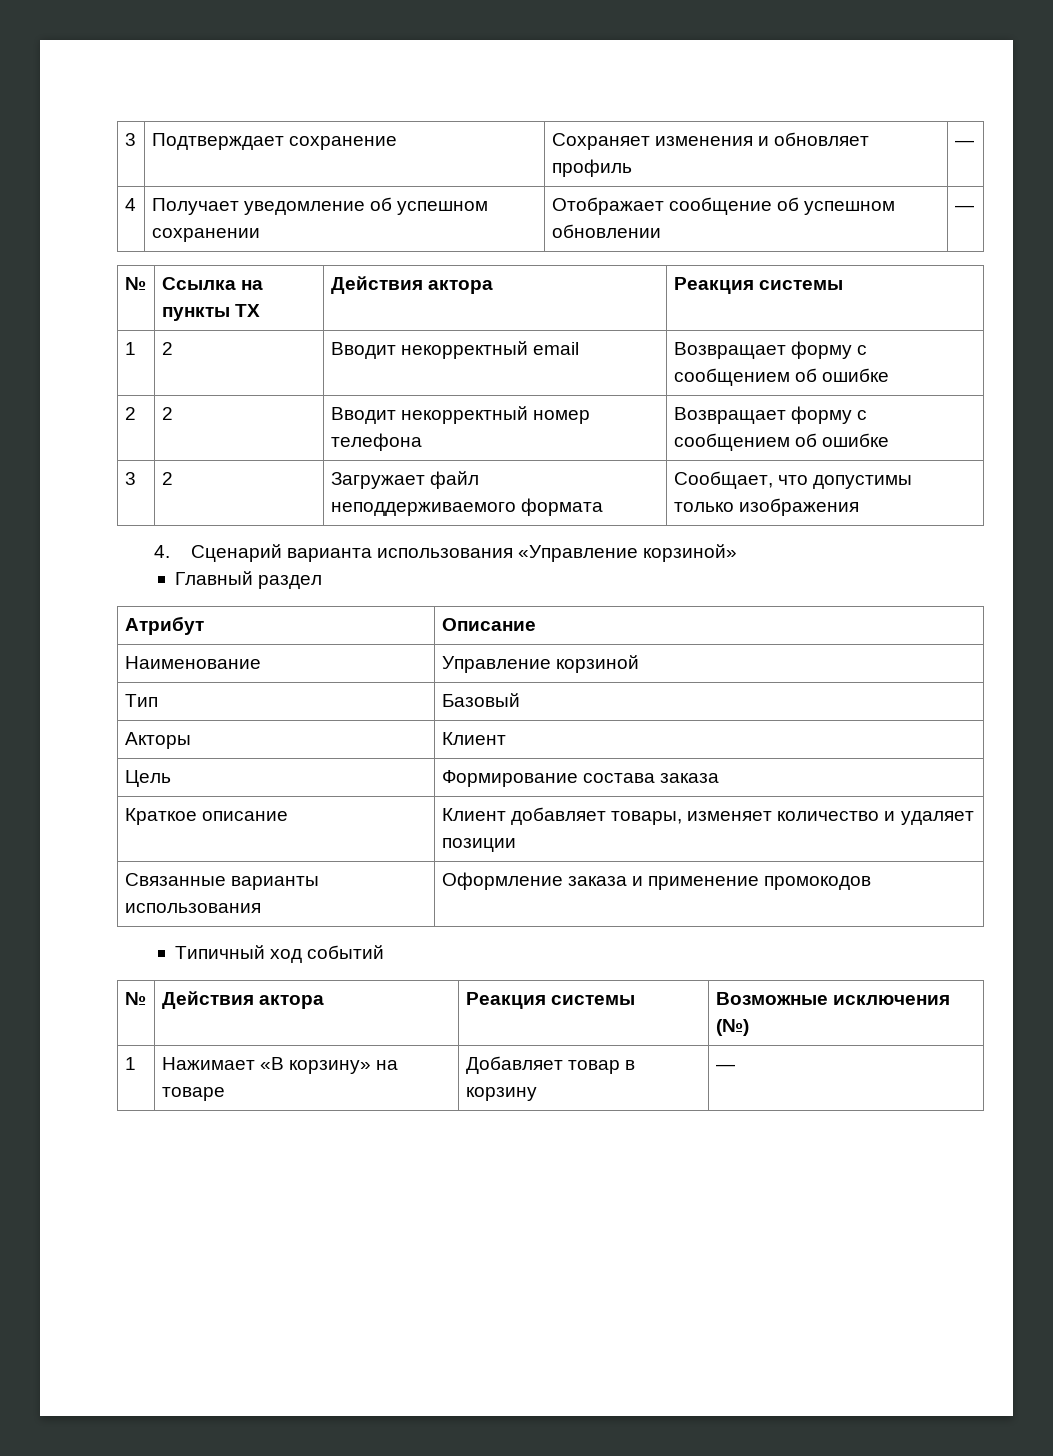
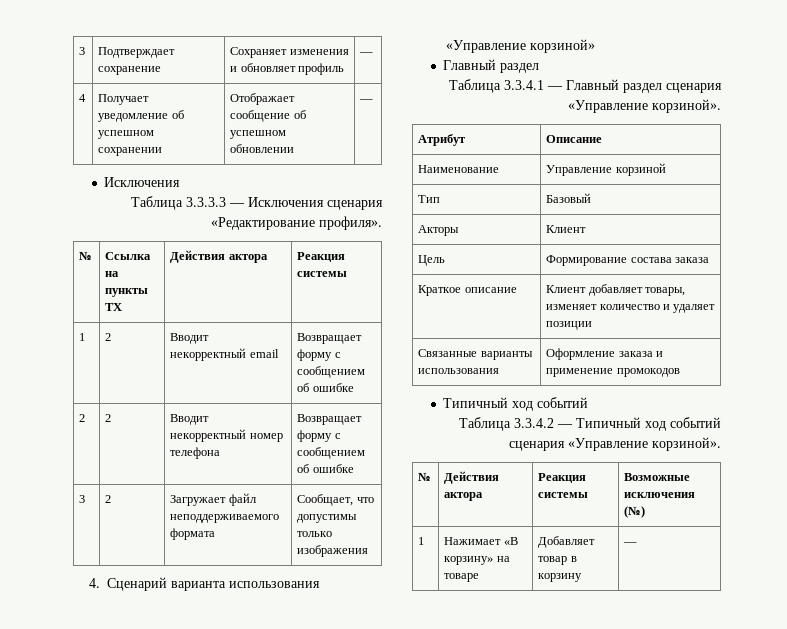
(974, 208) none -> [104,177,181,187] [131,196,383,210] [211,216,382,230] // Исключения // Таблица 3.3.3.3 — Исключения сценария «Редактирование профиля».
(322, 582) none -> [449,79,722,93] [568,99,721,113] // Таблица 3.3.4.1 — Главный раздел сценария «Управление корзиной».
(385, 952) none -> [459,417,721,431] [509,437,721,451] // Таблица 3.3.4.2 — Типичный ход событий сценария «Управление корзиной».

